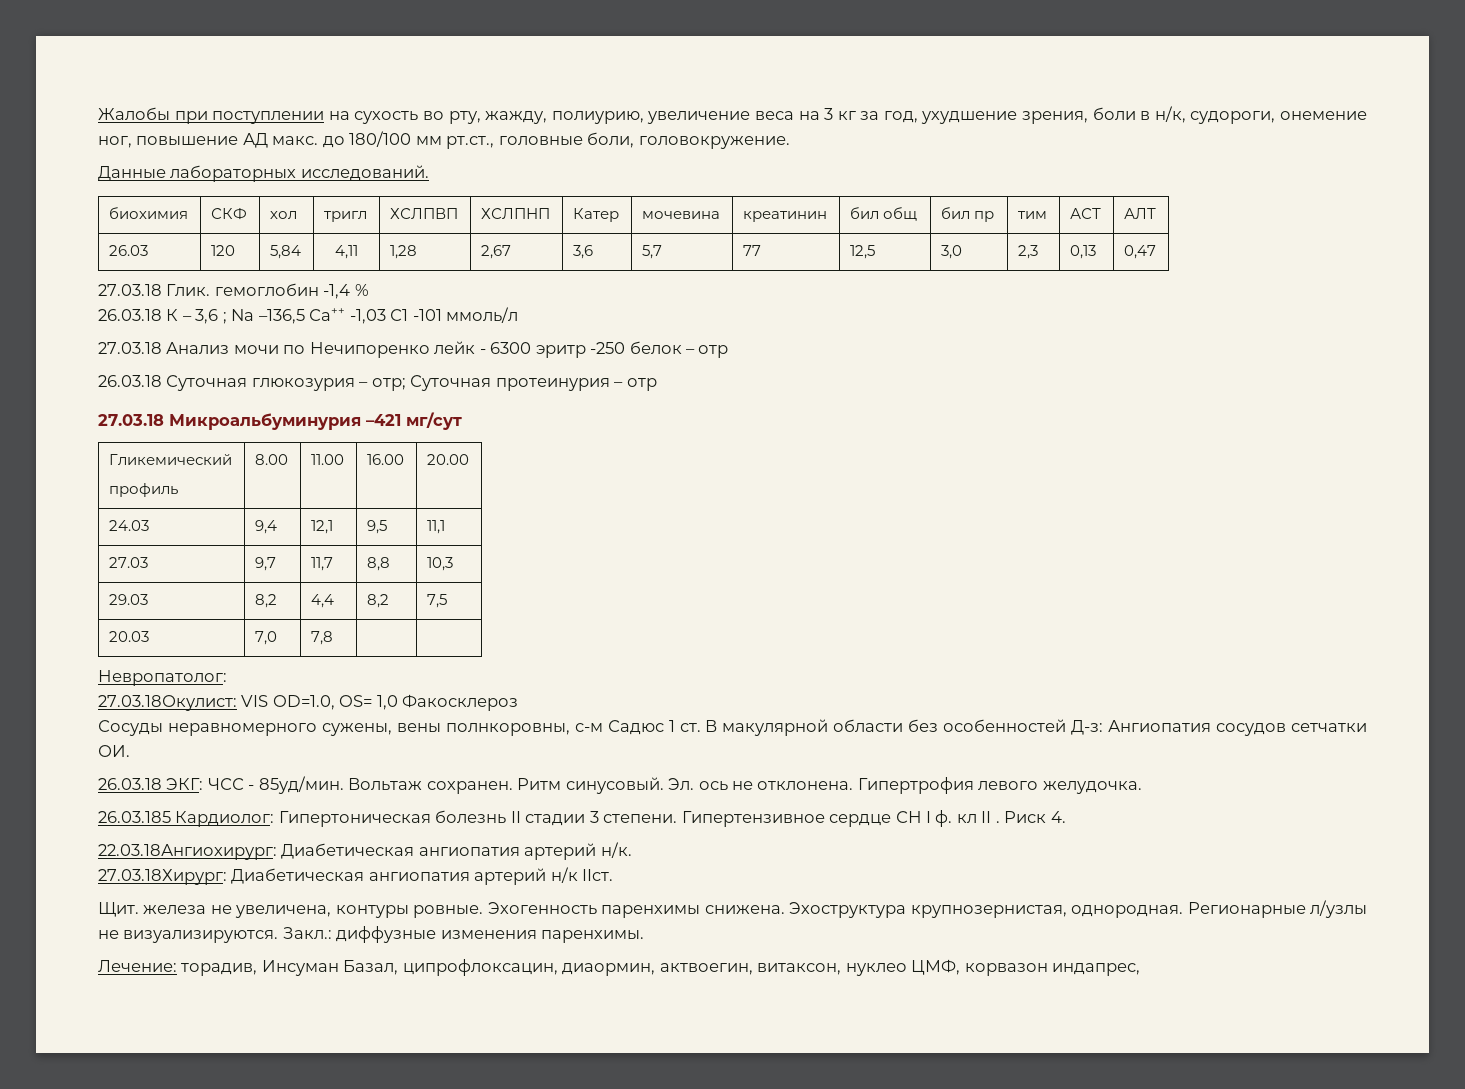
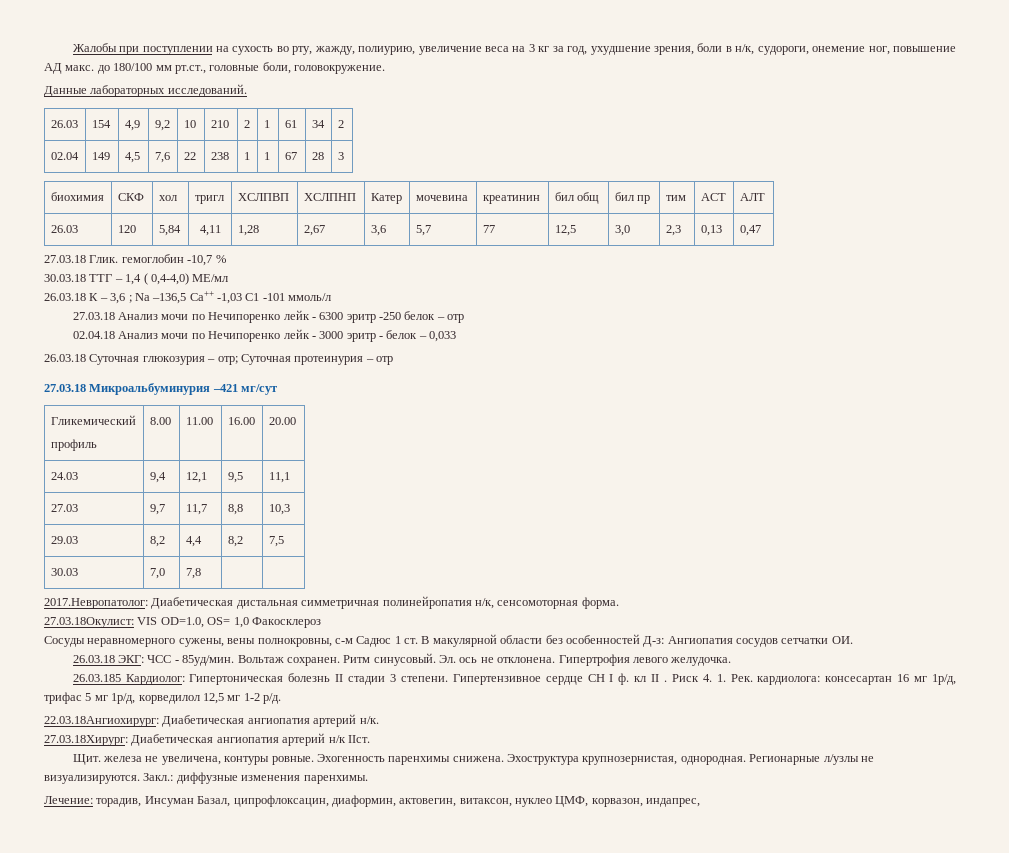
(429, 173) none -> [50,120,78,128] [91,120,111,128] [124,120,140,131] [154,120,170,131] [183,120,196,128] [210,120,229,128] [243,120,250,128] [263,120,270,128] [284,120,297,128] [311,120,325,128] [337,120,344,128] [50,152,79,160] [91,152,110,160] [124,152,140,163] [154,152,170,163] [183,152,196,160] [210,152,229,160] [243,152,250,160] [263,152,270,160] [284,152,297,160] [311,152,324,160] [337,152,344,160] // 26.03 | 154 | 4,9 | 9,2 | 10 | 210 | 2 | 1 | 61 | 34 | 2 // 02.04 | 149 | 4,5 | 7,6 | 22 | 238 | 1 | 1 | 67 | 28 | 3
[323,284,351,299] -1,4 -> [187,255,213,266] -10,7
(369, 290) none -> [44,273,229,285] // 30.03.18 ТТГ – 1,4 ( 0,4-4,0) МЕ/мл
(729, 351) none -> [72,329,457,342] // 02.04.18 Анализ мочи по Нечипоренко лейк - 3000 эритр - белок – 0,033
[109,631,150,642] 20.03 -> [50,568,78,576] 30.03
[98,670,227,686] Невропатолог: -> [44,596,619,609] 2017.Невропатолог: Диабетическая дистальная симметричная полинейропатия н/к, сенсомоторная форма.
[445,723,570,736] полнкоровны, -> [257,638,332,647] полнокровны,
(1066, 817) none -> [716,674,956,685] [44,692,281,704] 1. Рек. кардиолога: консесартан 16 мг 1р/д, трифас 5 мг 1р/д, корведилол 12,5 мг 1-2 р/д.
[562,963,753,976] диаормин, актвоегин, -> [331,795,457,807] диаформин, актовегин,
[964,963,1048,976] корвазон -> [591,798,643,807] корвазон,

